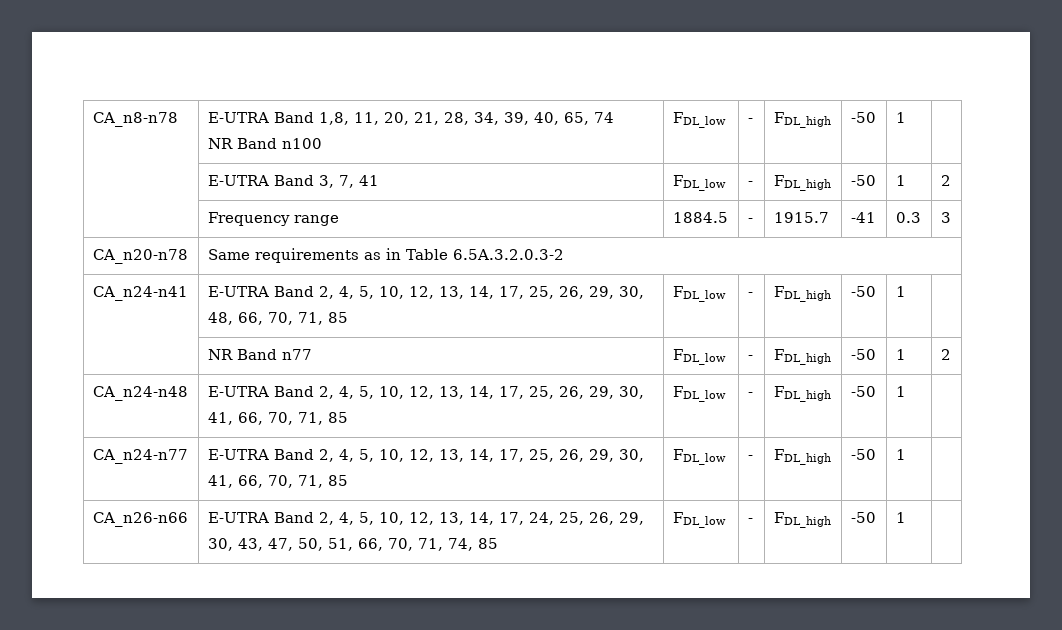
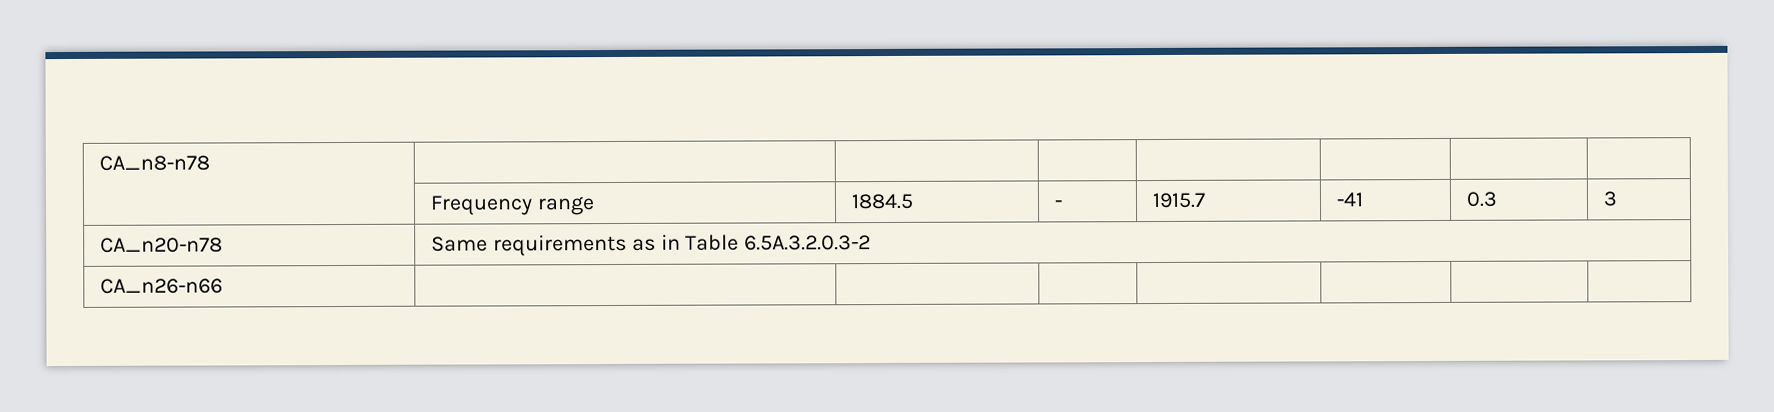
[207,112,614,125] [207,138,322,149] [672,112,726,128] [747,118,753,123] [773,112,831,128] [850,112,876,123] [895,112,906,123] [207,175,379,188] [672,175,726,191] [747,181,753,186] [773,175,831,191] [850,175,876,186] [895,175,906,186] [940,175,951,186] E-UTRA Band 1,8, 11, 20, 21, 28, 34, 39, 40, 65, 74 // NR Band n100 | FDL_low | - | FDL_high | -50 | 1 | // | E-UTRA Band 3, 7, 41 | FDL_low | - | FDL_high | -50 | 1 | 2 -> (211, 163) | | | | | |
[92,286,188,301] [207,286,644,299] [207,312,348,325] [672,286,726,302] [747,292,753,297] [773,286,831,302] [850,286,876,297] [895,286,906,297] [207,349,312,360] [672,349,726,365] [747,355,753,360] [773,349,831,365] [850,349,876,360] [895,349,906,360] [940,349,951,360] [92,386,188,401] [207,386,644,399] [207,412,348,425] [672,386,726,402] [747,392,753,397] [773,386,831,402] [850,386,876,397] [895,386,906,397] [92,449,188,464] [207,449,644,462] [207,475,348,488] [672,449,726,465] [747,455,753,460] [773,449,831,465] [850,449,876,460] [895,449,906,460] [92,512,188,527] [207,512,644,525] [207,538,498,551] [672,512,726,528] [747,518,753,523] [773,512,831,528] [850,512,876,523] [895,512,906,523] CA_n24-n41 | E-UTRA Band 2, 4, 5, 10, 12, 13, 14, 17, 25, 26, 29, 30, 48, 66, 70, 71, 85 | FDL_low | - | FDL_high | -50 | 1 | // | NR Band n77 | FDL_low | - | FDL_high | -50 | 1 | 2 // CA_n24-n48 | E-UTRA Band 2, 4, 5, 10, 12, 13, 14, 17, 25, 26, 29, 30, 41, 66, 70, 71, 85 | FDL_low | - | FDL_high | -50 | 1 | // CA_n24-n77 | E-UTRA Band 2, 4, 5, 10, 12, 13, 14, 17, 25, 26, 29, 30, 41, 66, 70, 71, 85 | FDL_low | - | FDL_high | -50 | 1 | // CA_n26-n66 | E-UTRA Band 2, 4, 5, 10, 12, 13, 14, 17, 24, 25, 26, 29, 30, 43, 47, 50, 51, 66, 70, 71, 74, 85 | FDL_low | - | FDL_high | -50 | 1 -> [100,278,224,294] CA_n26-n66 | | | | | |

